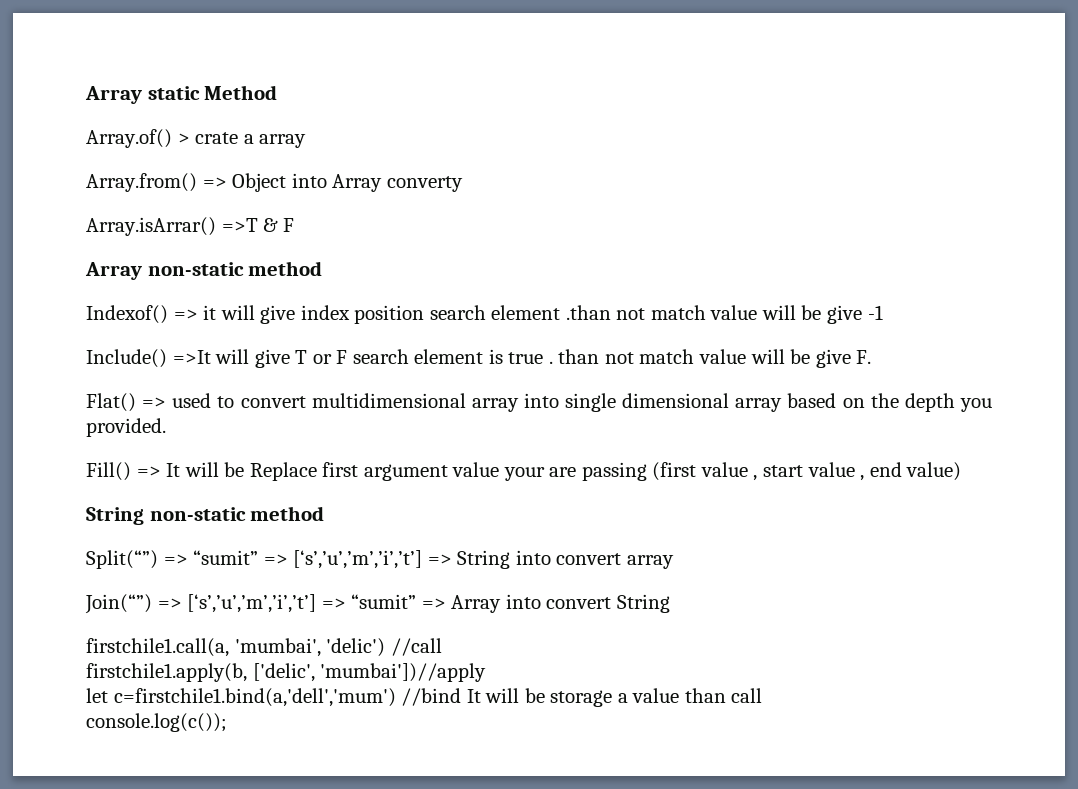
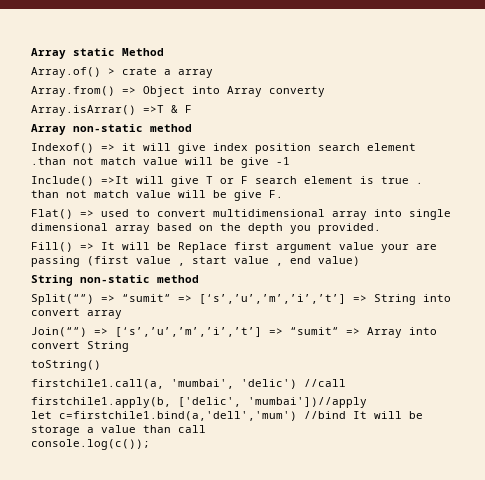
(670, 603) none -> [31,360,101,371] // toString()

